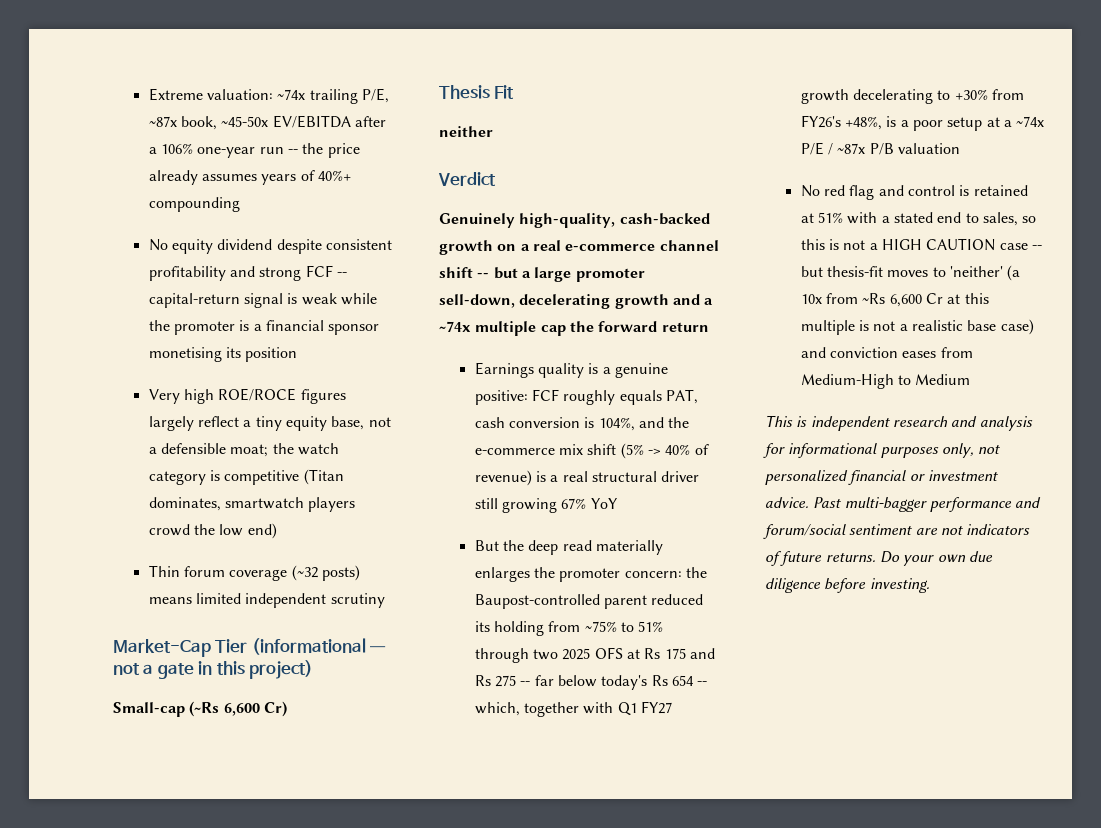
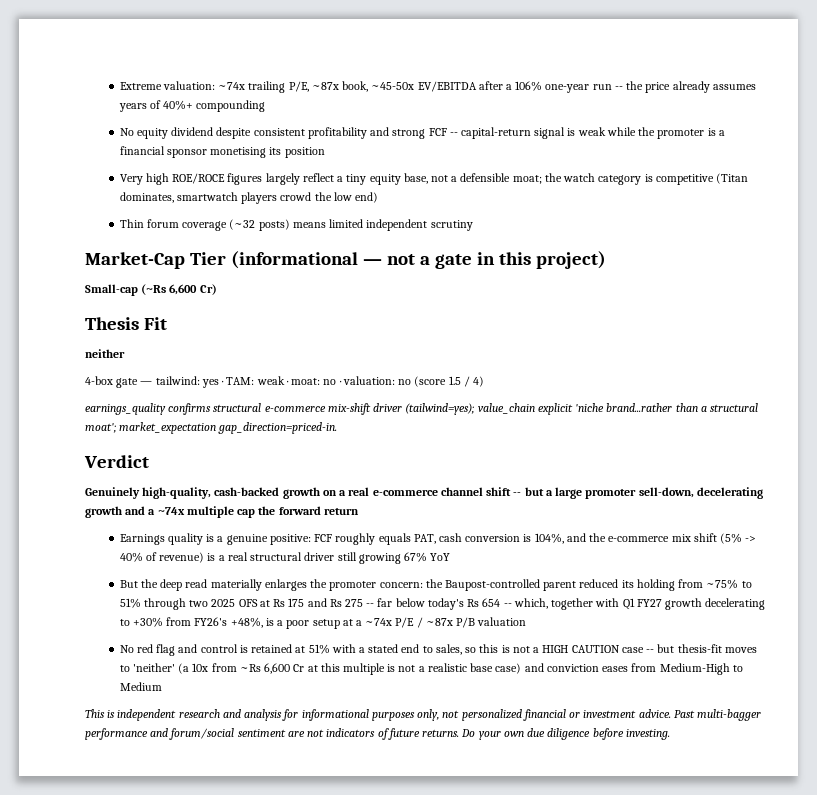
(493, 131) none -> [85,376,485,388] [85,403,759,415] [85,422,338,434] // 4-box gate — tailwind: yes · TAM: weak · moat: no · valuation: no (score 1.5 / 4) // earnings_quality confirms structural e-commerce mix-shift driver (tailwind=yes); value_chain explicit 'niche brand...rather than a structural moat'; market_expectation gap_direction=priced-in.

